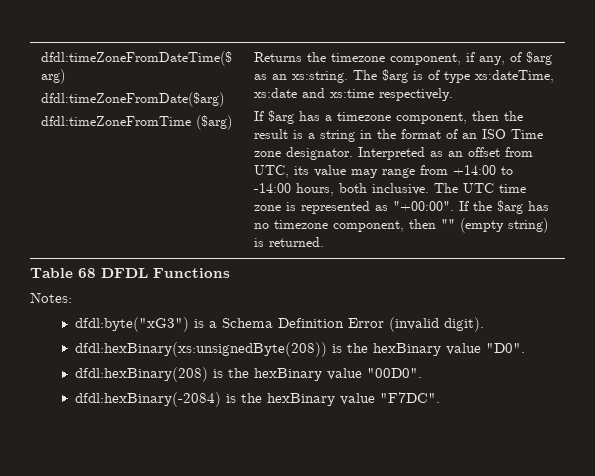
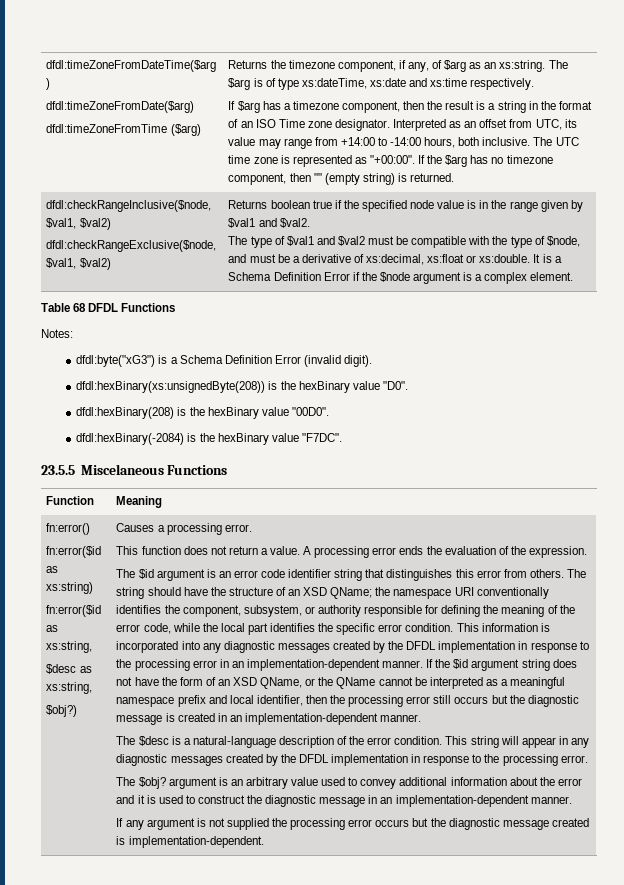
(324, 242) none -> [46,200,212,212] [46,218,111,230] [46,240,217,252] [46,258,111,270] [228,200,583,212] [228,218,310,228] [228,236,580,248] [228,254,562,265] [228,272,574,284] // dfdl:checkRangeInclusive($node, $val1, $val2) // dfdl:checkRangeExclusive($node, $val1, $val2) | Returns boolean true if the specified node value is in the range given by $val1 and $val2. // The type of $val1 and $val2 must be compatible with the type of $node, and must be a derivative of xs:decimal, xs:float or xs:double. It is a Schema Definition Error if the $node argument is a complex element.
(441, 397) none -> [41,464,228,475] [46,496,95,505] [116,496,163,508] [46,523,91,535] [46,546,102,558] [46,566,59,573] [46,582,94,594] [46,605,102,617] [46,625,59,632] [46,641,93,653] [46,664,92,674] [46,682,93,694] [46,705,78,717] [116,523,252,535] [116,546,587,558] [116,569,586,581] [116,587,549,599] [116,605,575,617] [116,623,550,635] [116,641,589,653] [116,659,577,671] [116,677,566,689] [116,695,579,707] [116,713,422,725] [116,736,589,748] [116,754,588,766] [116,777,582,789] [116,795,572,807] [116,818,589,830] [116,836,264,848] // 23.5.5 Miscelaneous Functions // Function | Meaning // fn:error() // fn:error($id as xs:string) // fn:error($id as xs:string, // $desc as xs:string, // $obj?) | Causes a processing error. // This function does not return a value. A processing error ends the evaluation of the expression. // The $id argument is an error code identifier string that distinguishes this error from others. The string should have the structure of an XSD QName; the namespace URI conventionally identifies the component, subsystem, or authority responsible for defining the meaning of the error code, while the local part identifies the specific error condition. This information is incorporated into any diagnostic messages created by the DFDL implementation in response to the processing error in an implementation-dependent manner. If the $id argument string does not have the form of an XSD QName, or the QName cannot be interpreted as a meaningful namespace prefix and local identifier, then the processing error still occurs but the diagnostic message is created in an implementation-dependent manner. // The $desc is a natural-language description of the error condition. This string will appear in any diagnostic messages created by the DFDL implementation in response to the processing error. // The $obj? argument is an arbitrary value used to convey additional information about the error and it is used to construct the diagnostic message in an implementation-dependent manner. // If any argument is not supplied the processing error occurs but the diagnostic message created is implementation-dependent.

